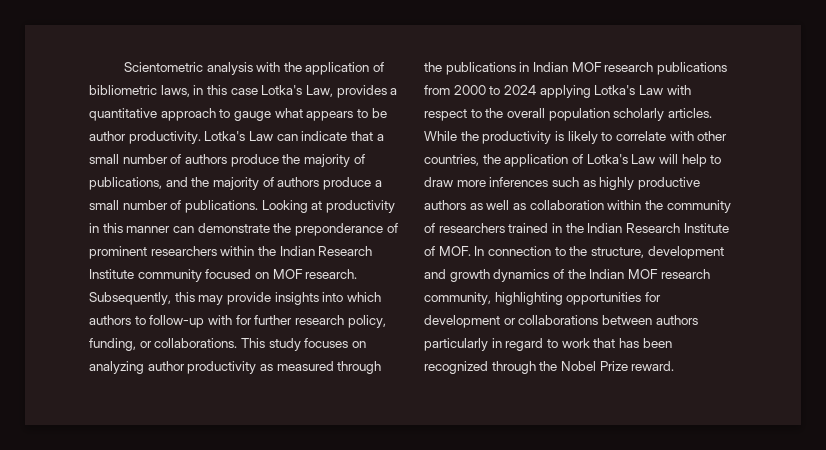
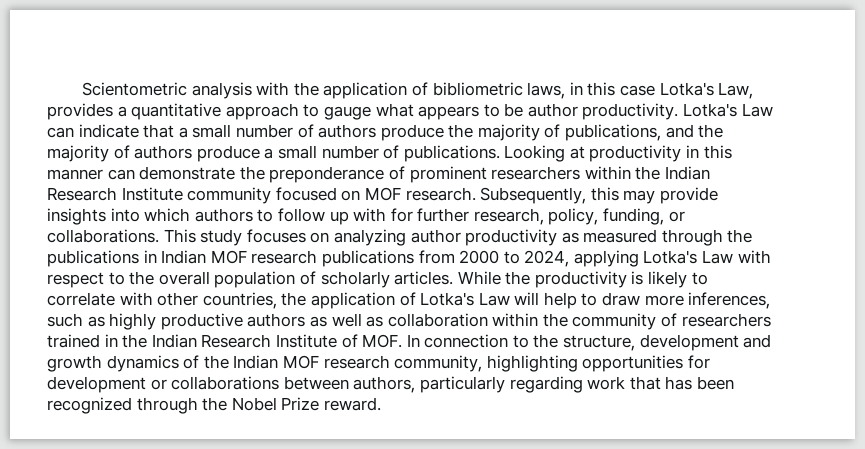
[149,315,205,328] follow-up -> [277,208,349,225] follow up
[294,315,344,325] research -> [473,208,544,225] research,
[503,85,536,95] 2024 -> [524,250,570,267] 2024,
(610, 114) none -> [299,271,316,285] of
[489,177,549,187] inferences -> [688,292,771,309] inferences,
[655,315,698,325] [424,338,558,351] authors particularly in regard to -> [353,376,583,393] authors, particularly regarding

